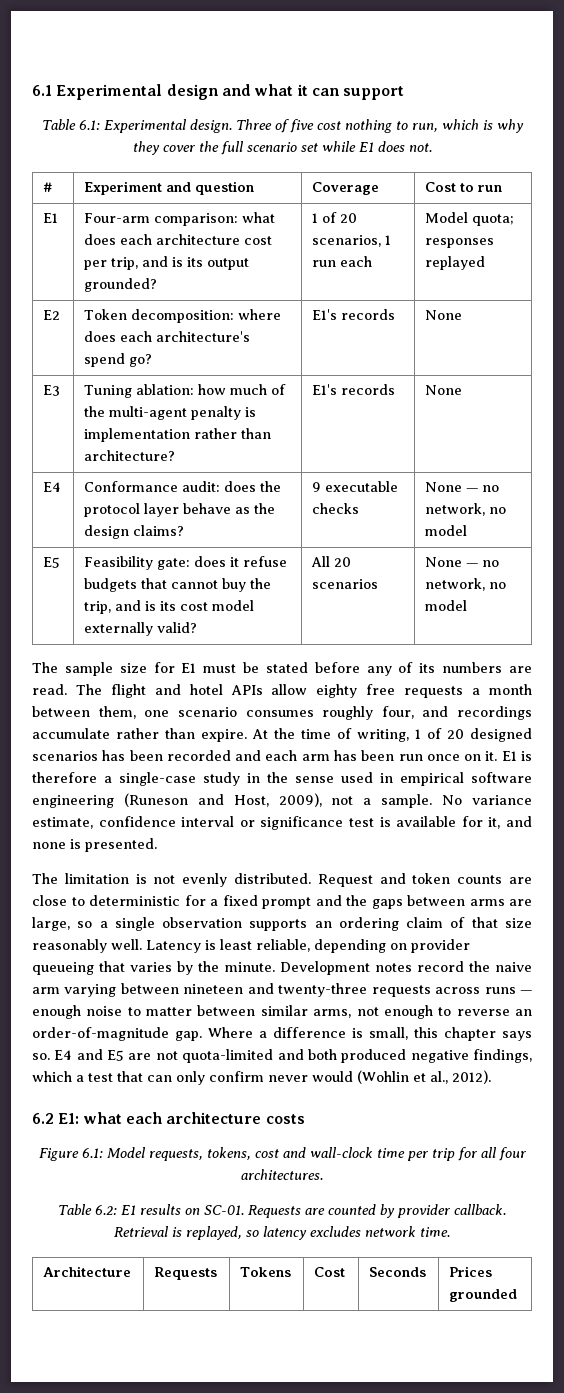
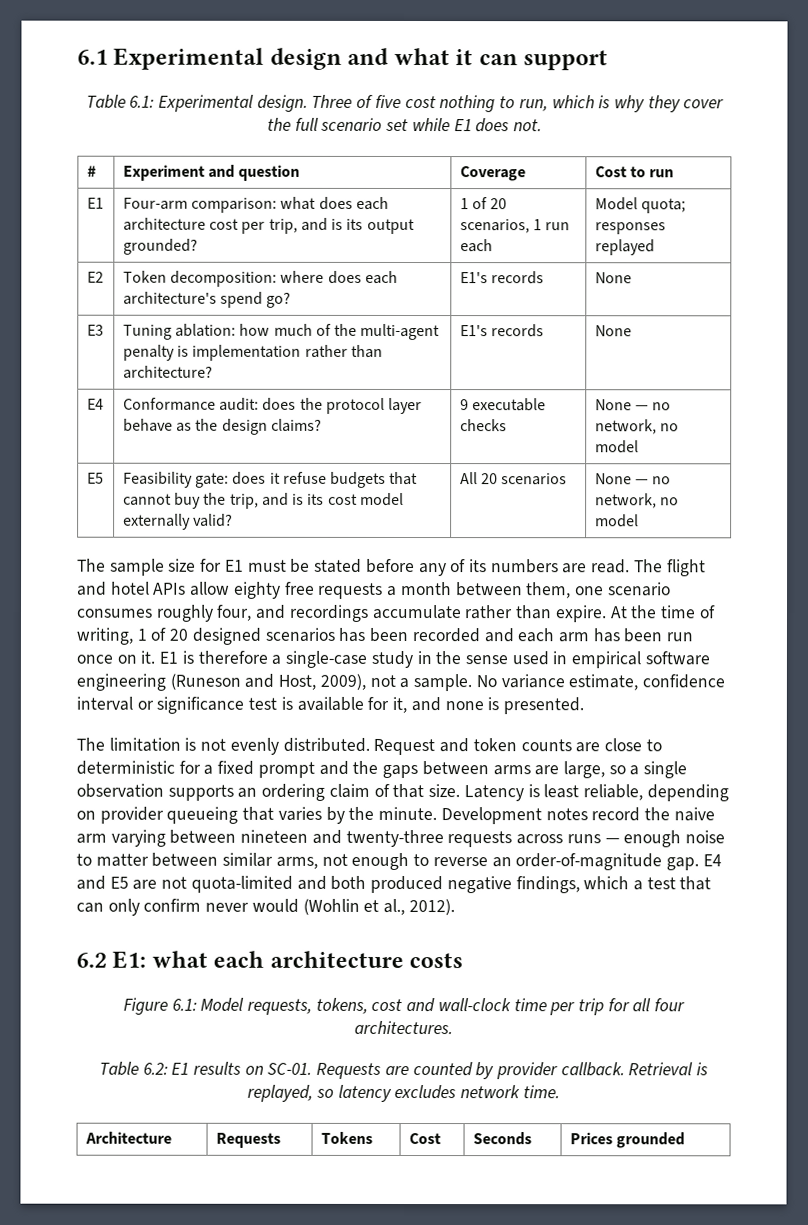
[504,918,532,928] [32,939,142,953] size reasonably well. -> [428,784,461,798] size.
[208,1027,532,1041] [32,1053,50,1060] Where a difference is small, this chapter says so. -> (699, 864) none

